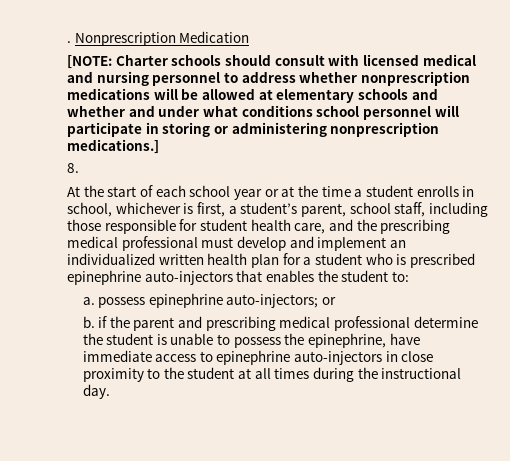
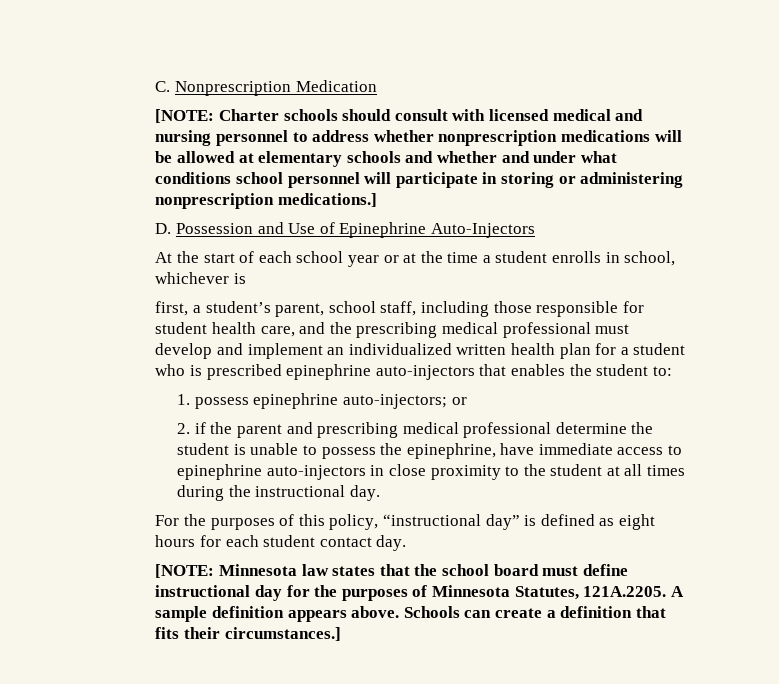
[67,41,72,43] . -> [155,81,171,92] C.
[67,163,80,173] 8. -> [155,222,535,238] D. Possession and Use of Epinephrine Auto-Injectors
(194, 208) none -> (246, 278) //
[82,297,95,305] a. -> [177,394,191,405] 1.
[82,316,95,328] b. -> [177,423,191,434] 2.
(110, 391) none -> [155,514,655,530] [155,535,407,551] [155,564,628,578] [155,585,684,601] [155,606,666,622] [155,627,341,641] // For the purposes of this policy, “instructional day” is defined as eight hours for each student contact day. // [NOTE: Minnesota law states that the school board must define instructional day for the purposes of Minnesota Statutes, 121A.2205. A sample definition appears above. Schools can create a definition that fits their circumstances.]

